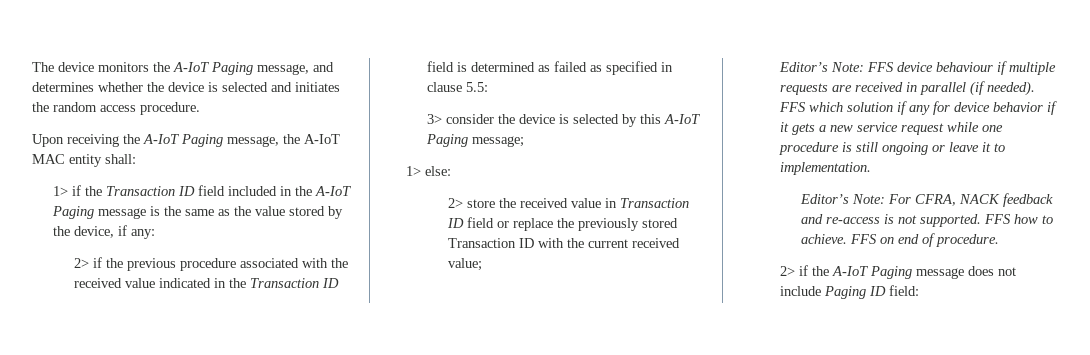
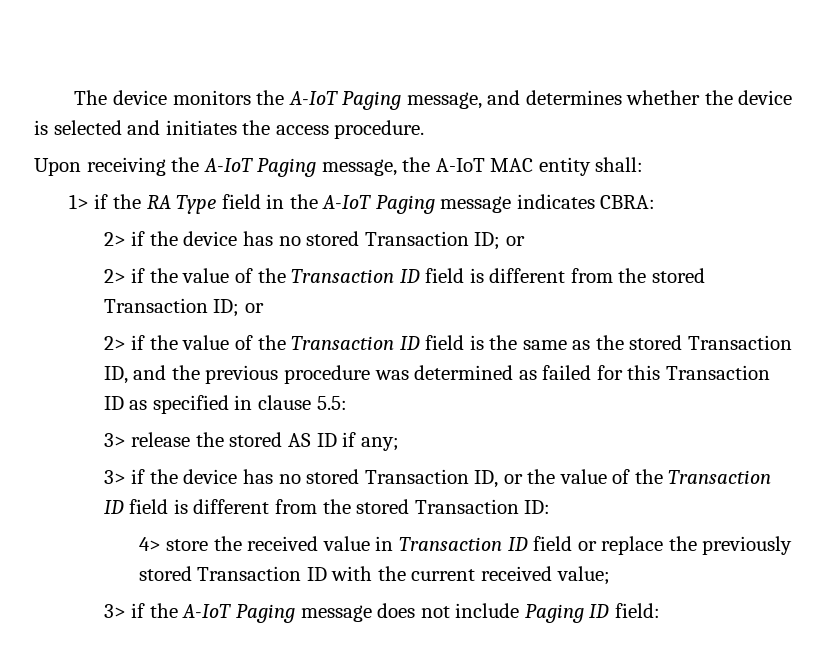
[53,102,97,112] random -> (271, 127) none
[105,185,277,196] Transaction ID field included -> [146,194,261,214] RA Type field
(146, 213) none -> [516,194,656,209] [103,231,525,250] [103,268,705,283] [103,298,264,317] [103,335,465,350] indicates CBRA: // 2> if the device has no stored Transaction ID; or // 2> if the value of the Transaction ID field is different from the stored Transaction ID; or // 2> if the value of the Transaction ID field
[254,206,343,219] [52,225,155,239] [73,257,348,271] [73,278,339,288] [426,61,587,72] value stored by the device, if any: // 2> if the previous procedure associated with the received value indicated in the Transaction ID field is determined as failed -> [629,335,792,350] [103,365,770,384] [103,396,124,410] stored Transaction ID, and the previous procedure was determined as failed for this Transaction ID
[445,114,700,127] [425,134,524,147] [405,166,451,176] [447,198,463,208] consider the device is selected by this A-IoT Paging message; // 1> else: // 2> -> [131,432,399,451] [103,469,772,488] [103,499,551,514] [138,537,161,551] release the stored AS ID if any; // 3> if the device has no stored Transaction ID, or the value of the Transaction ID field is different from the stored Transaction ID: // 4>
[778,61,1056,75] [779,81,1035,96] [778,101,1057,115] [779,122,1003,135] [778,142,1005,155] [779,162,871,175] [799,193,1053,207] [800,214,1053,227] [800,233,999,247] [779,266,795,276] Editor’s Note: FFS device behaviour if multiple requests are received in parallel (if needed). FFS which solution if any for device behavior if it gets a new service request while one procedure is still ongoing or leave it to implementation. // Editor’s Note: For CFRA, NACK feedback and re-access is not supported. FFS how to achieve. FFS on end of procedure. // 2> -> [103,604,126,618] 3>

